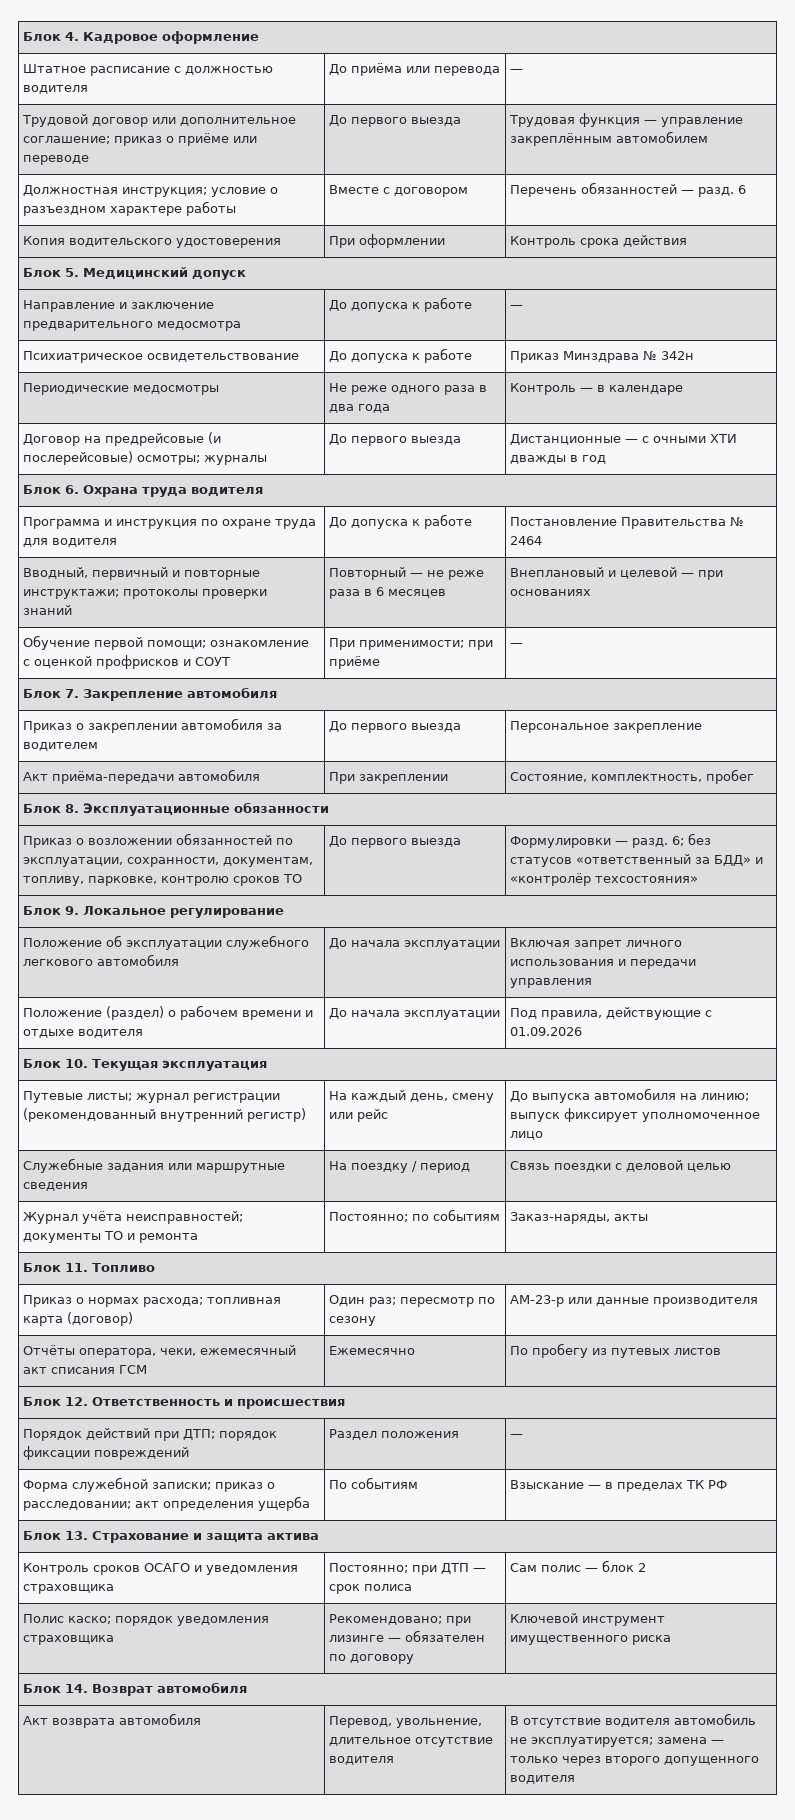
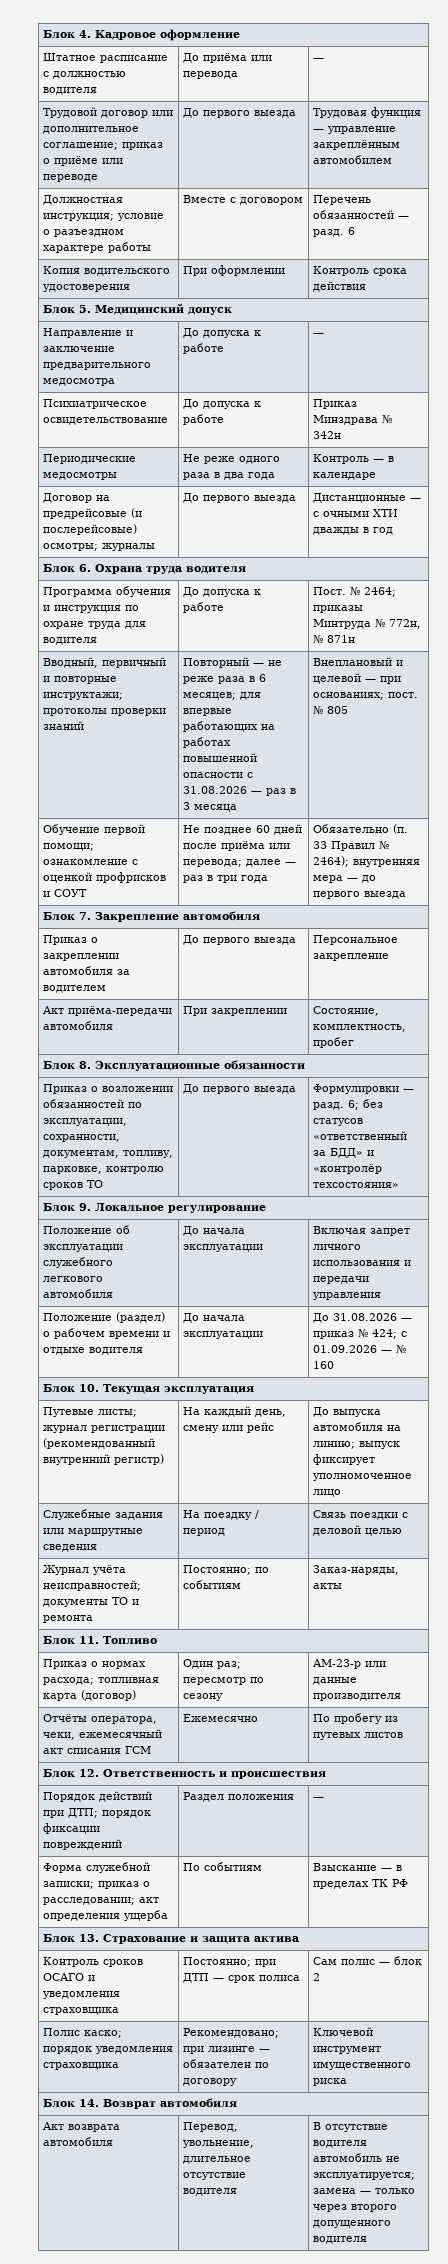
(101, 523) none -> [116,586,172,597] обучения
[510,517,745,529] [510,536,543,545] Постановление Правительства № 2464 -> [313,586,397,597] [313,605,364,613] [313,618,422,629] [313,634,356,644] Пост. № 2464; приказы Минтруда № 772н, № 871н
[388,589,447,598] месяцев -> [183,692,262,700] [183,708,233,716] [183,721,276,732] [183,737,232,748] [183,753,258,762] [183,772,254,778] [183,786,297,796] [183,802,238,812] месяцев; для впервые работающих на работах повышенной опасности с 31.08.2026 — раз в 3 месяца
[510,589,592,596] основаниях -> [313,692,419,700] [313,705,349,715] основаниях; пост. № 805
[329,638,494,650] [329,656,381,669] [510,643,524,647] При применимости; при приёме | — -> [183,824,303,835] [183,841,291,851] [183,859,297,867] [183,875,269,883] [313,824,409,834] [313,840,390,851] [313,856,421,867] [313,875,377,883] [313,891,407,899] Не позднее 60 дней после приёма или перевода; далее — раз в три года | Обязательно (п. 33 Правил № 2464); внутренняя мера — до первого выезда
[510,1007,702,1020] Под правила, действующие -> [313,1313,413,1323] [313,1328,398,1339] До 31.08.2026 — приказ № 424;
(583, 1031) none -> [381,1344,407,1354] [313,1361,335,1369] — № 160

